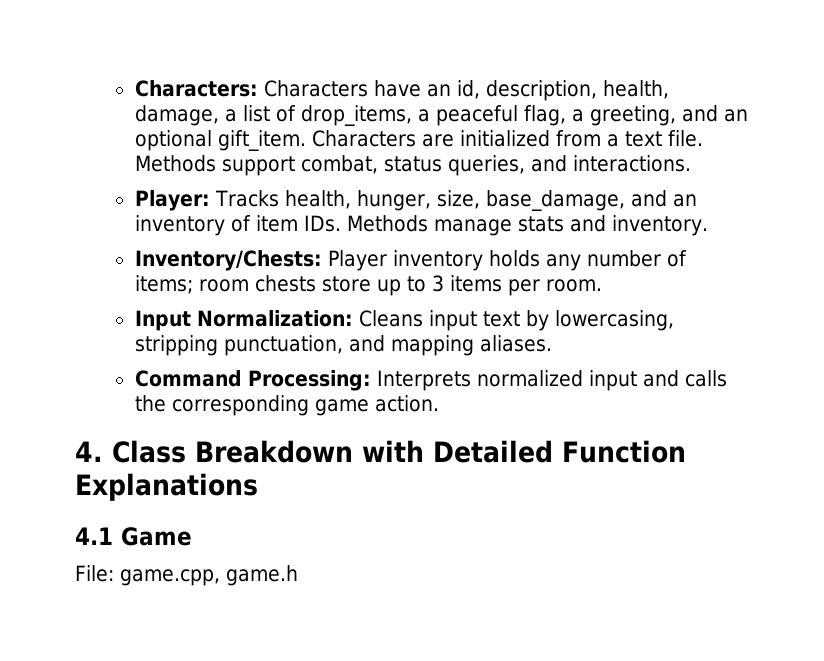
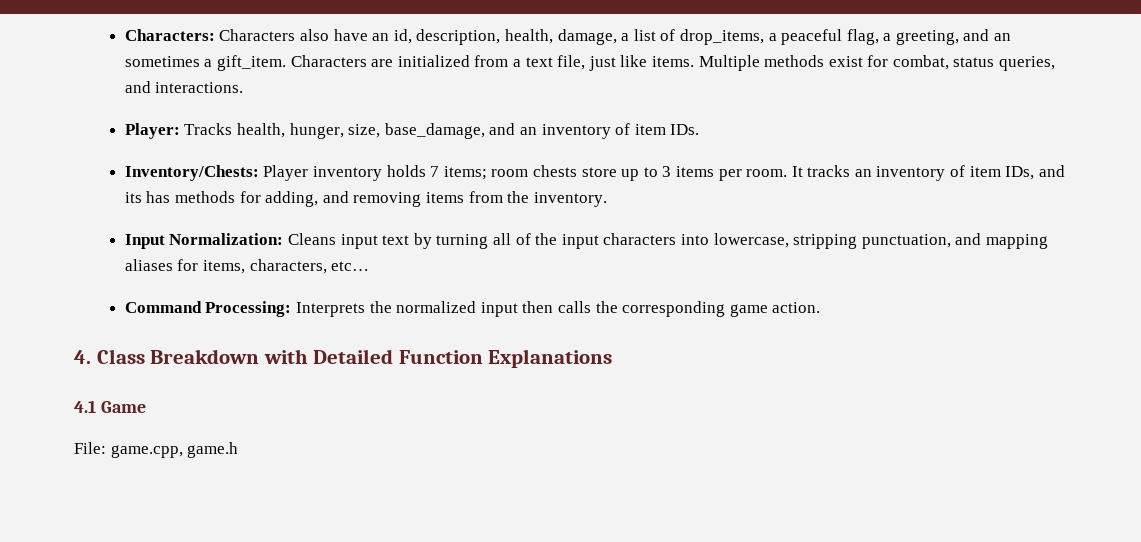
(368, 88) none -> [300,29,330,41] also
[134,130,212,151] optional -> [124,56,213,67] sometimes a
[667,130,703,147] [134,155,295,176] file. Methods support -> [557,55,889,71] file, just like items. Multiple methods exist for
[346,215,708,236] Methods manage stats and inventory. -> (700, 129) none
[545,250,687,271] any number of -> [430,166,440,177] 7
(602, 285) none -> [791,165,1065,181] [124,191,607,207] It tracks an inventory of item IDs, and its has methods for adding, and removing items from the inventory.
[554,310,674,331] [134,335,552,356] lowercasing, stripping punctuation, and mapping aliases. -> [436,233,1048,249] [124,259,370,274] turning all of the input characters into lowercase, stripping punctuation, and mapping aliases for items, characters, etc…
(471, 380) none -> [369,301,392,313] the
[642,370,679,387] and -> [522,301,554,313] then

